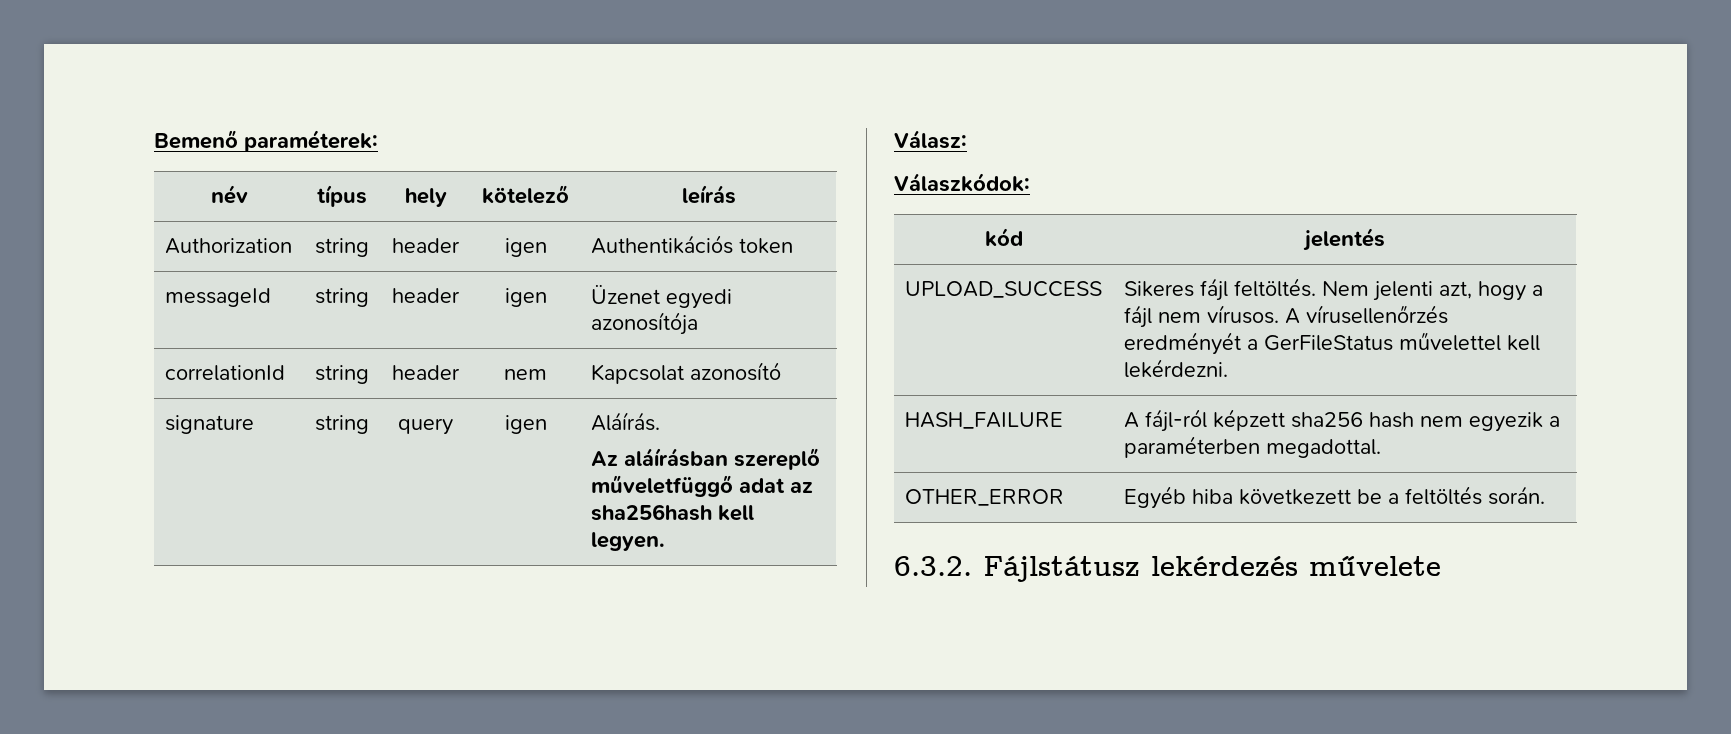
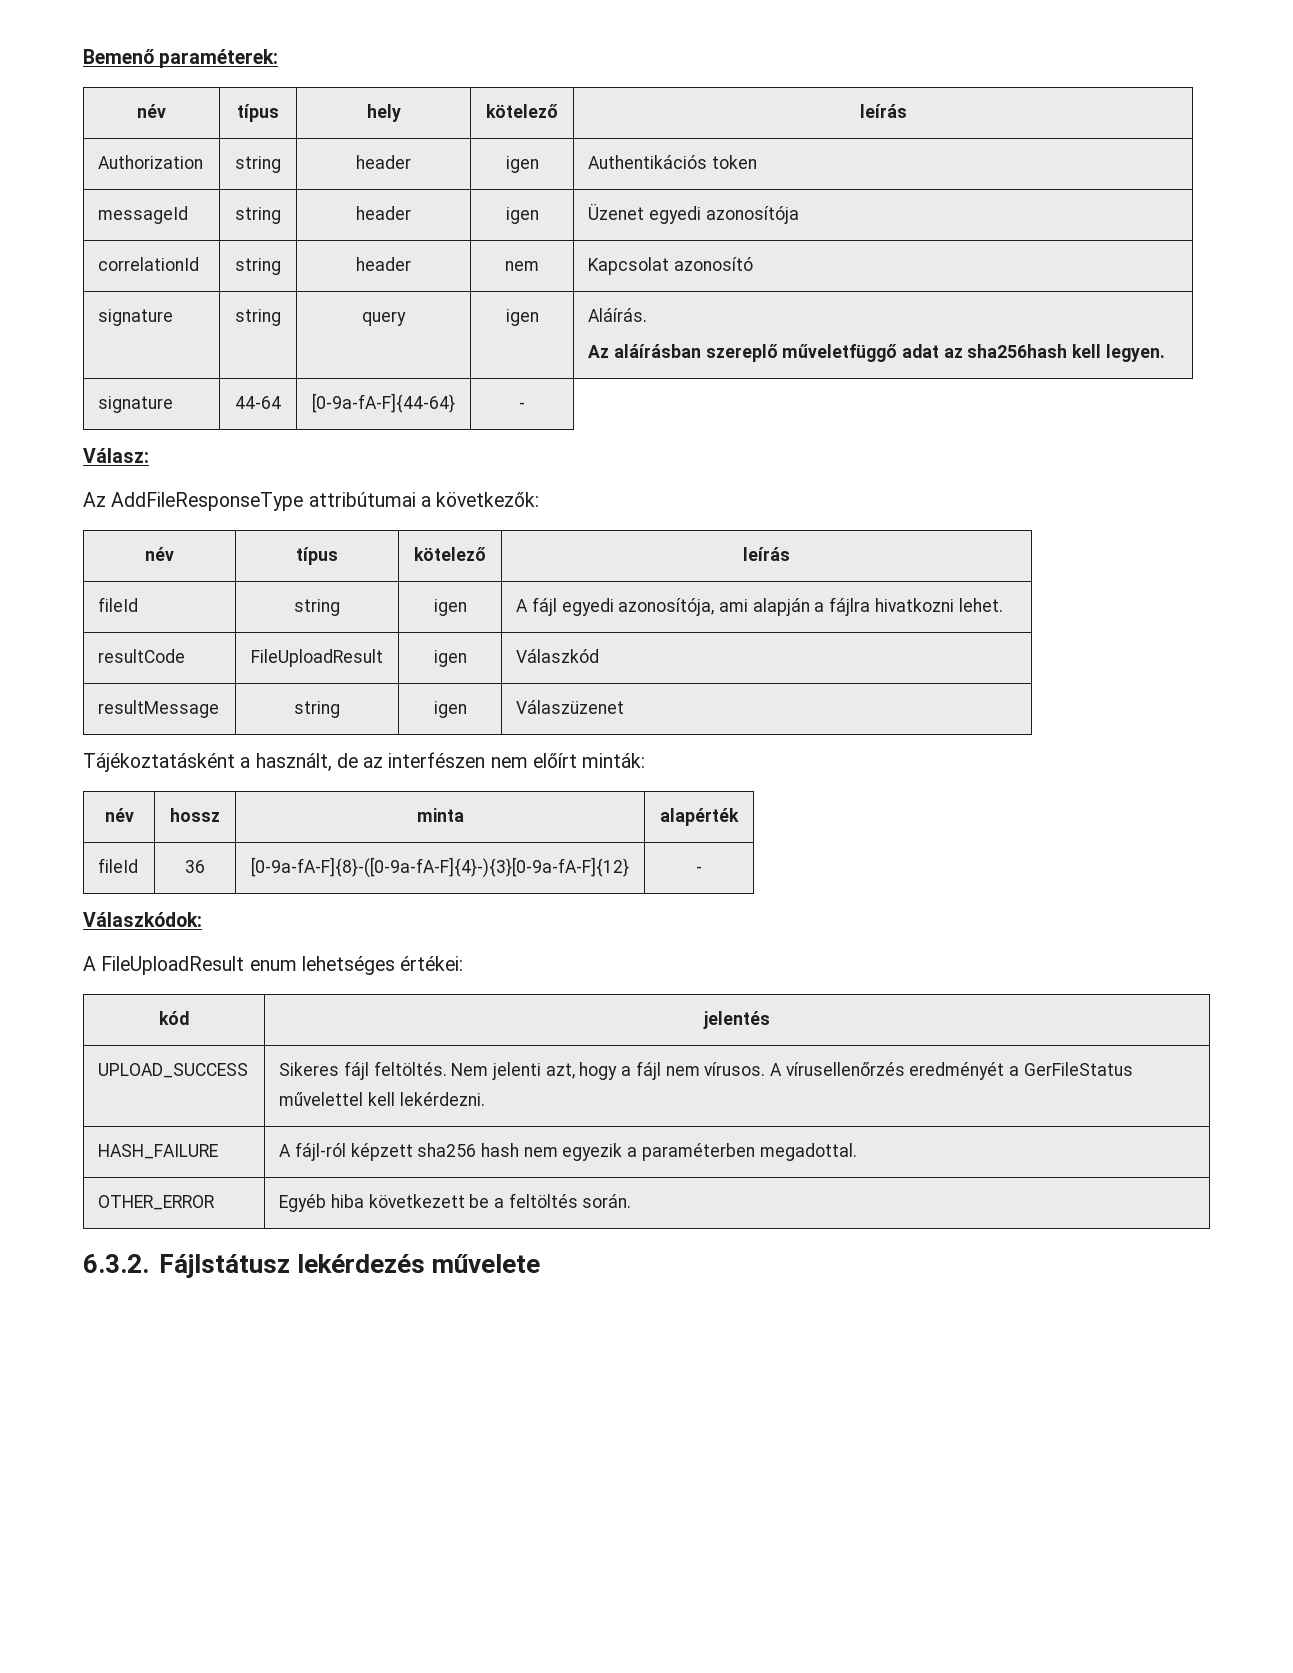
[894,130,967,149] [894,173,1030,192] // Válasz: // Válaszkódok: -> [98,396,174,413] [235,396,281,409] [312,393,455,413] [519,402,525,409] [83,448,149,463] [83,492,540,511] [145,547,174,561] [296,547,338,565] [414,547,486,561] [743,547,790,561] [98,597,139,612] [294,599,340,616] [433,599,467,616] [516,597,1003,616] [98,649,186,663] [251,649,383,667] [433,650,467,667] [516,649,600,663] [98,700,220,718] [294,701,340,718] [433,701,467,718] [516,700,625,714] [83,752,646,772] [104,808,134,822] [170,808,220,822] [416,808,464,822] [660,808,739,826] [98,858,139,873] [185,860,205,873] [251,857,629,878] [696,866,702,873] [83,912,202,927] [83,956,464,975] // signature | 44-64 | [0-9a-fA-F]{44-64} | - // Válasz: // Az AddFileResponseType attribútumai a következők: // név | típus | kötelező | leírás // fileId | string | igen | A fájl egyedi azonosítója, ami alapján a fájlra hivatkozni lehet. // resultCode | FileUploadResult | igen | Válaszkód // resultMessage | string | igen | Válaszüzenet // Tájékoztatásként a használt, de az interfészen nem előírt minták: // név | hossz | minta | alapérték // fileId | 36 | [0-9a-fA-F]{8}-([0-9a-fA-F]{4}-){3}[0-9a-fA-F]{12} | - // Válaszkódok: // A FileUploadResult enum lehetséges értékei:

